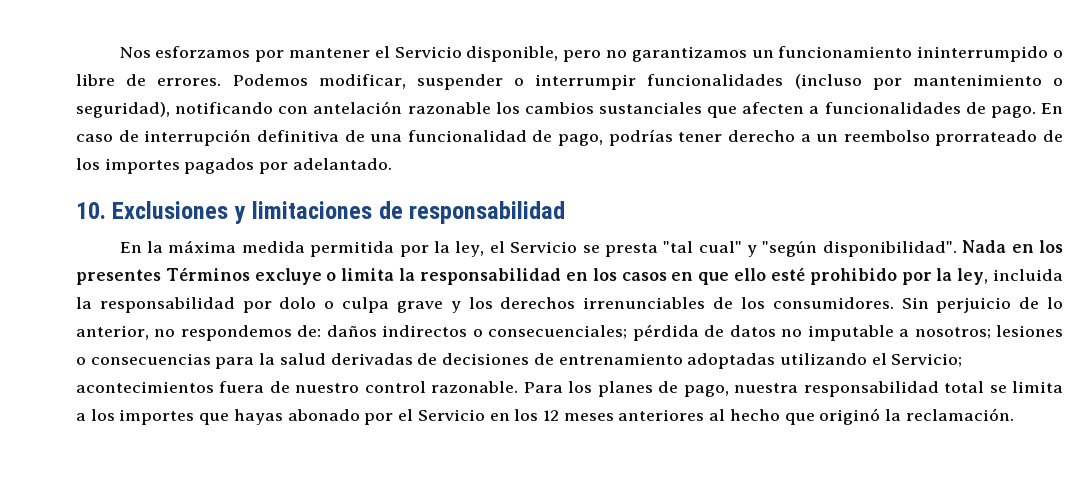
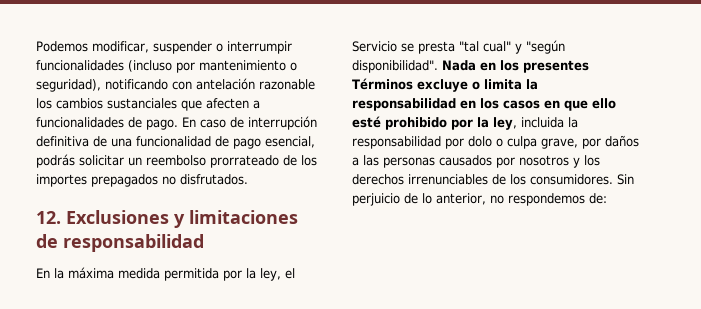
[119,46,1064,62] [76,74,222,86] Nos esforzamos por mantener el Servicio disponible, pero no garantizamos un funcionamiento ininterrumpido o libre de errores. -> (36, 46) none
[558,129,811,146] pago, podrías tener derecho a -> [233,136,315,149] [36,154,124,168] pago esencial, podrás solicitar
[184,158,392,174] [76,202,106,219] pagados por adelantado. // 10. -> [91,174,248,187] [36,211,61,224] prepagados no disfrutados. // 12.
[396,301,443,313] grave -> [541,135,639,149] [352,155,569,168] grave, por daños a las personas causados por nosotros
[326,324,1064,341] [76,353,963,369] [76,381,1063,397] [76,408,1014,425] daños indirectos o consecuenciales; pérdida de datos no imputable a nosotros; lesiones o consecuencias para la salud derivadas de decisiones de entrenamiento adoptadas utilizando el Servicio; acontecimientos fuera de nuestro control razonable. Para los planes de pago, nuestra responsabilidad total se limita a los importes que hayas abonado por el Servicio en los 12 meses anteriores al hecho que originó la reclamación. -> (607, 198) none

